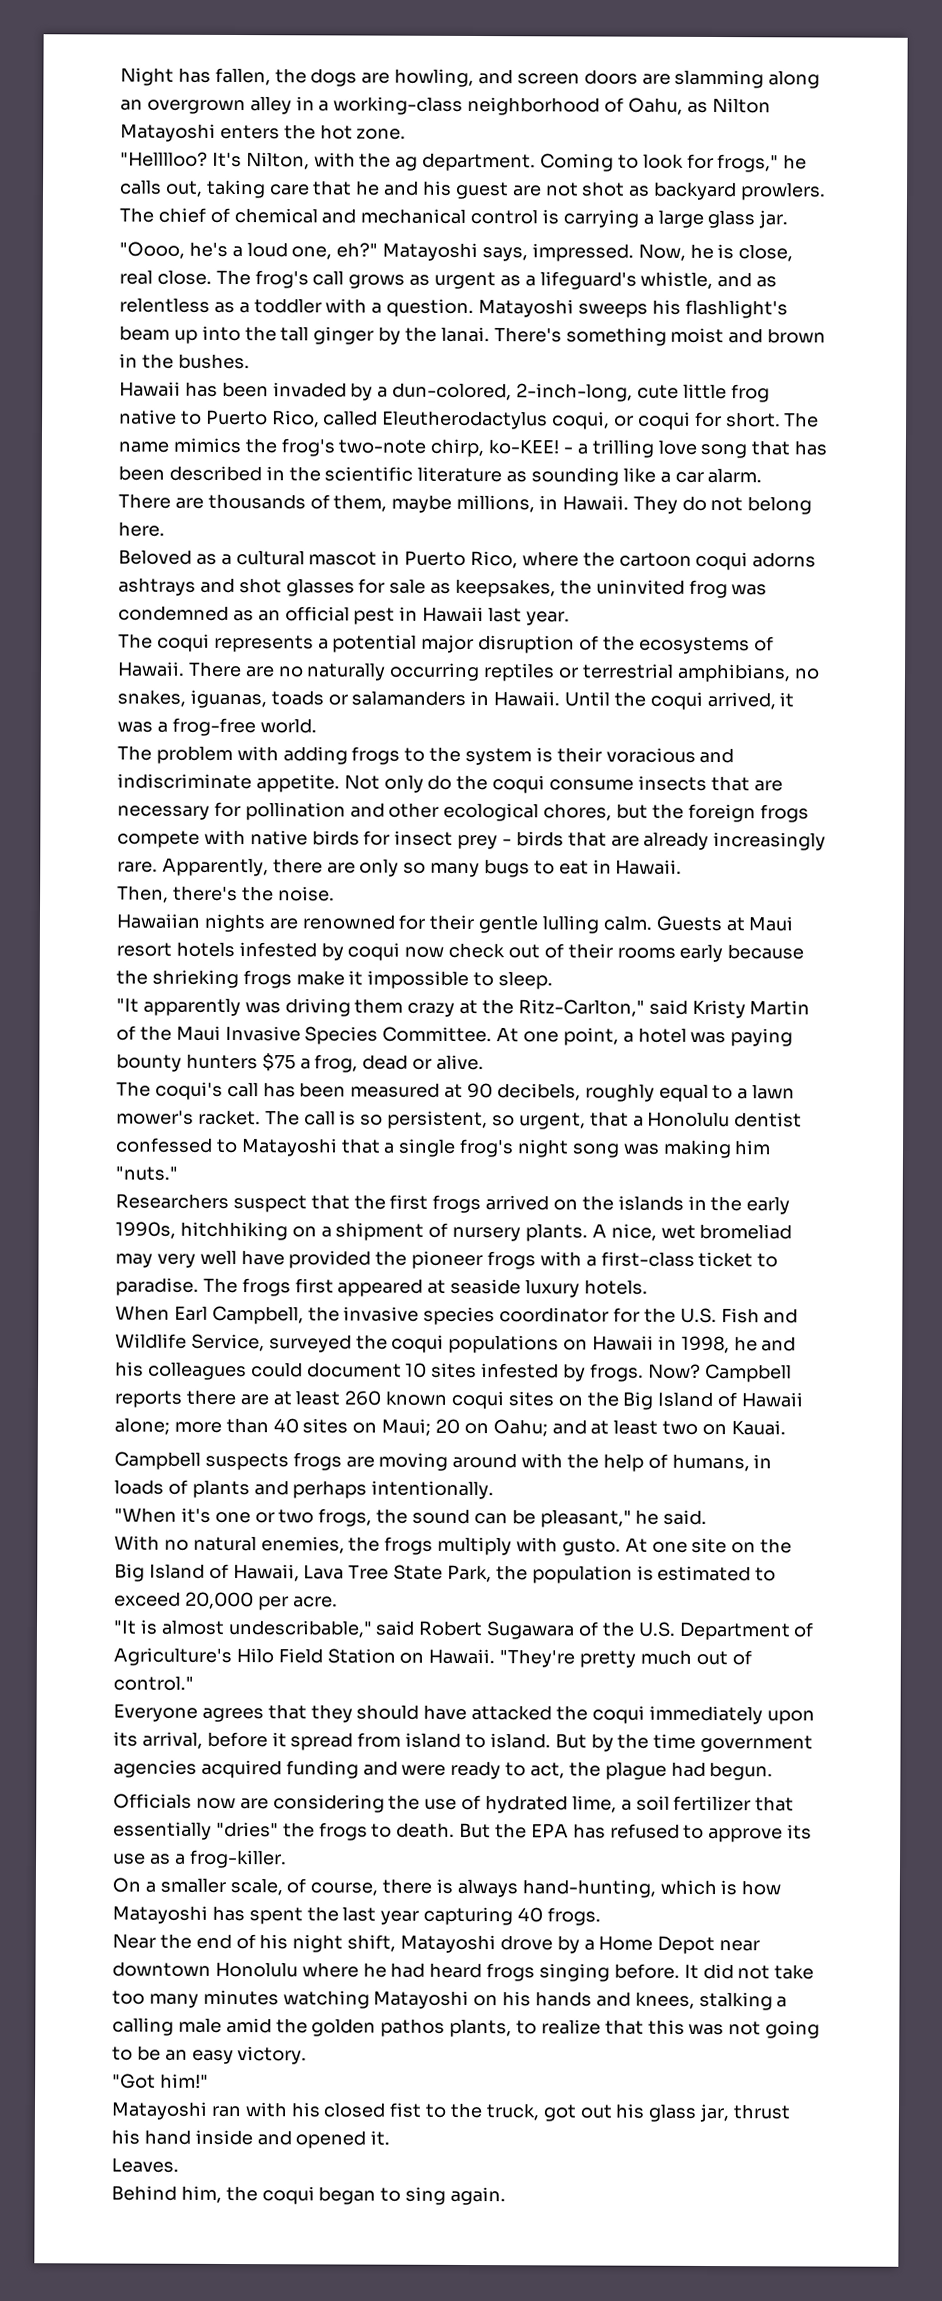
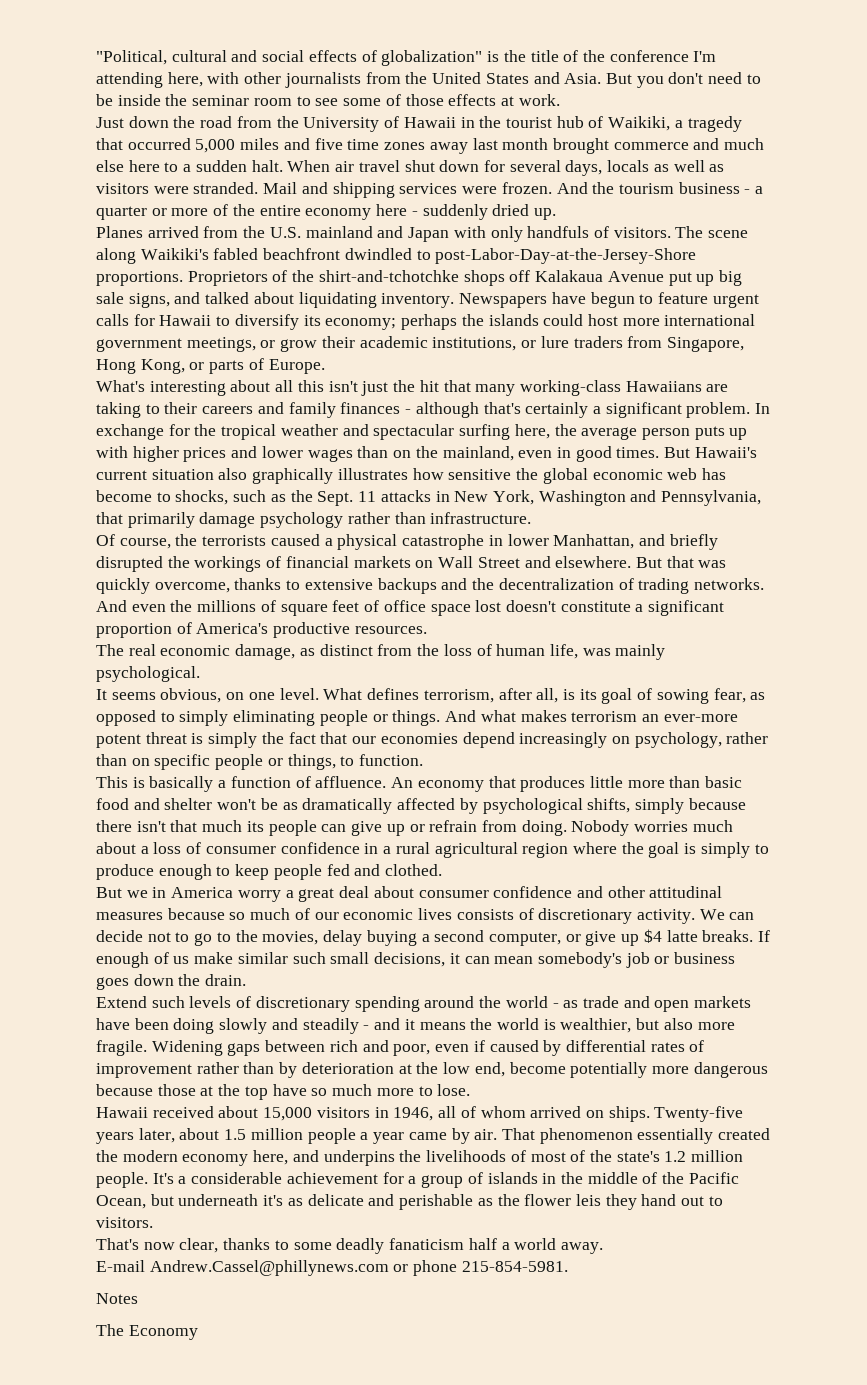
[120,67,821,89] [120,96,771,116] [120,123,407,142] [120,151,808,173] [120,179,827,201] [119,207,789,229] [119,241,794,262] [119,269,778,290] [119,297,788,319] [119,325,827,346] [119,353,250,370] [119,381,770,403] [119,409,820,430] [118,437,828,459] [118,465,763,486] [118,493,813,515] [118,521,165,537] [118,549,817,571] [118,577,768,599] [118,605,570,626] [118,633,774,655] [117,661,820,683] [117,689,795,710] [117,717,317,737] [117,745,735,766] [117,773,783,794] [117,801,809,823] [117,829,827,851] [117,857,683,878] [117,885,335,903] [116,913,794,934] [116,941,805,963] [116,969,554,990] [116,997,811,1019] [116,1025,794,1047] [116,1053,485,1073] [116,1081,796,1102] [116,1109,803,1130] [115,1137,772,1159] [115,1165,178,1181] [115,1193,791,1215] [115,1221,793,1242] [115,1249,779,1270] [115,1277,648,1298] [115,1305,799,1326] [115,1333,797,1354] [115,1361,792,1383] [114,1389,804,1410] [114,1417,786,1437] [114,1451,773,1472] [114,1479,495,1500] [114,1507,708,1528] [114,1535,793,1556] [114,1563,777,1584] [114,1591,338,1611] [113,1619,815,1641] [113,1647,752,1668] [113,1675,194,1691] [113,1703,815,1725] [113,1731,814,1753] [113,1759,774,1781] [113,1793,795,1814] [113,1821,813,1843] [113,1849,287,1869] [112,1877,782,1898] [112,1905,601,1926] [112,1933,761,1955] [112,1961,815,1982] [112,1989,788,2011] [112,2017,821,2039] [112,2045,308,2065] [112,2073,209,2089] [111,2101,792,2123] [111,2129,391,2149] [111,2157,179,2173] [111,2185,507,2206] Night has fallen, the dogs are howling, and screen doors are slamming along an overgrown alley in a working-class neighborhood of Oahu, as Nilton Matayoshi enters the hot zone. // "Helllloo? It's Nilton, with the ag department. Coming to look for frogs," he calls out, taking care that he and his guest are not shot as backyard prowlers. The chief of chemical and mechanical control is carrying a large glass jar. // "Oooo, he's a loud one, eh?" Matayoshi says, impressed. Now, he is close, real close. The frog's call grows as urgent as a lifeguard's whistle, and as relentless as a toddler with a question. Matayoshi sweeps his flashlight's beam up into the tall ginger by the lanai. There's something moist and brown in the bushes. // Hawaii has been invaded by a dun-colored, 2-inch-long, cute little frog native to Puerto Rico, called Eleutherodactylus coqui, or coqui for short. The name mimics the frog's two-note chirp, ko-KEE! - a trilling love song that has been described in the scientific literature as sounding like a car alarm. // There are thousands of them, maybe millions, in Hawaii. They do not belong here. // Beloved as a cultural mascot in Puerto Rico, where the cartoon coqui adorns ashtrays and shot glasses for sale as keepsakes, the uninvited frog was condemned as an official pest in Hawaii last year. // The coqui represents a potential major disruption of the ecosystems of Hawaii. There are no naturally occurring reptiles or terrestrial amphibians, no snakes, iguanas, toads or salamanders in Hawaii. Until the coqui arrived, it was a frog-free world. // The problem with adding frogs to the system is their voracious and indiscriminate appetite. Not only do the coqui consume insects that are necessary for pollination and other ecological chores, but the foreign frogs compete with native birds for insect prey - birds that are already increasingly rare. Apparently, there are only so many bugs to eat in Hawaii. // Then, there's the noise. // Hawaiian nights are renowned for their gentle lulling calm. Guests at Maui resort hotels infested by coqui now check out of their rooms early because the shrieking frogs make it impossible to sleep. // "It apparently was driving them crazy at the Ritz-Carlton," said Kristy Martin of the Maui Invasive Species Committee. At one point, a hotel was paying bounty hunters $75 a frog, dead or alive. // The coqui's call has been measured at 90 decibels, roughly equal to a lawn mower's racket. The call is so persistent, so urgent, that a Honolulu dentist confessed to Matayoshi that a single frog's night song was making him "nuts." // Researchers suspect that the first frogs arrived on the islands in the early 1990s, hitchhiking on a shipment of nursery plants. A nice, wet bromeliad may very well have provided the pioneer frogs with a first-class ticket to paradise. The frogs first appeared at seaside luxury hotels. // When Earl Campbell, the invasive species coordinator for the U.S. Fish and Wildlife Service, surveyed the coqui populations on Hawaii in 1998, he and his colleagues could document 10 sites infested by frogs. Now? Campbell reports there are at least 260 known coqui sites on the Big Island of Hawaii alone; more than 40 sites on Maui; 20 on Oahu; and at least two on Kauai. // Campbell suspects frogs are moving around with the help of humans, in loads of plants and perhaps intentionally. // "When it's one or two frogs, the sound can be pleasant," he said. // With no natural enemies, the frogs multiply with gusto. At one site on the Big Island of Hawaii, Lava Tree State Park, the population is estimated to exceed 20,000 per acre. // "It is almost undescribable," said Robert Sugawara of the U.S. Department of Agriculture's Hilo Field Station on Hawaii. "They're pretty much out of control." // Everyone agrees that they should have attacked the coqui immediately upon its arrival, before it spread from island to island. But by the time government agencies acquired funding and were ready to act, the plague had begun. // Officials now are considering the use of hydrated lime, a soil fertilizer that essentially "dries" the frogs to death. But the EPA has refused to approve its use as a frog-killer. // On a smaller scale, of course, there is always hand-hunting, which is how Matayoshi has spent the last year capturing 40 frogs. // Near the end of his night shift, Matayoshi drove by a Home Depot near downtown Honolulu where he had heard frogs singing before. It did not take too many minutes watching Matayoshi on his hands and knees, stalking a calling male amid the golden pathos plants, to realize that this was not going to be an easy victory. // "Got him!" // Matayoshi ran with his closed fist to the truck, got out his glass jar, thrust his hand inside and opened it. // Leaves. // Behind him, the coqui began to sing again. -> [96,50,717,66] [96,72,761,88] [96,94,560,106] [96,116,742,132] [96,138,765,154] [96,160,725,176] [96,182,764,198] [96,204,556,220] [96,226,749,242] [96,248,697,264] [96,270,742,286] [96,292,759,308] [96,314,756,330] [96,336,744,352] [96,358,325,374] [96,380,729,396] [96,402,771,418] [96,424,748,440] [96,446,757,462] [96,468,726,484] [96,490,762,506] [96,512,532,528] [96,534,718,550] [96,556,727,572] [96,578,764,594] [96,600,725,616] [96,622,427,638] [96,644,666,660] [96,666,200,682] [96,688,766,704] [96,710,738,726] [96,732,769,748] [96,754,424,770] [96,776,743,792] [96,798,746,814] [96,820,733,836] [96,842,769,858] [96,864,443,880] [96,886,723,902] [96,908,755,924] [96,929,771,946] [96,952,736,968] [96,974,247,990] [96,996,752,1012] [96,1018,735,1034] [96,1040,705,1056] [96,1062,768,1078] [96,1084,471,1100] [96,1106,744,1122] [96,1128,771,1144] [96,1150,744,1166] [96,1172,739,1188] [96,1194,723,1210] [96,1217,153,1228] [96,1238,603,1254] [96,1260,568,1276] [96,1293,138,1304] [96,1324,198,1340] "Political, cultural and social effects of globalization" is the title of the conference I'm attending here, with other journalists from the United States and Asia. But you don't need to be inside the seminar room to see some of those effects at work. // Just down the road from the University of Hawaii in the tourist hub of Waikiki, a tragedy that occurred 5,000 miles and five time zones away last month brought commerce and much else here to a sudden halt. When air travel shut down for several days, locals as well as visitors were stranded. Mail and shipping services were frozen. And the tourism business - a quarter or more of the entire economy here - suddenly dried up. // Planes arrived from the U.S. mainland and Japan with only handfuls of visitors. The scene along Waikiki's fabled beachfront dwindled to post-Labor-Day-at-the-Jersey-Shore proportions. Proprietors of the shirt-and-tchotchke shops off Kalakaua Avenue put up big sale signs, and talked about liquidating inventory. Newspapers have begun to feature urgent calls for Hawaii to diversify its economy; perhaps the islands could host more international government meetings, or grow their academic institutions, or lure traders from Singapore, Hong Kong, or parts of Europe. // What's interesting about all this isn't just the hit that many working-class Hawaiians are taking to their careers and family finances - although that's certainly a significant problem. In exchange for the tropical weather and spectacular surfing here, the average person puts up with higher prices and lower wages than on the mainland, even in good times. But Hawaii's current situation also graphically illustrates how sensitive the global economic web has become to shocks, such as the Sept. 11 attacks in New York, Washington and Pennsylvania, that primarily damage psychology rather than infrastructure. // Of course, the terrorists caused a physical catastrophe in lower Manhattan, and briefly disrupted the workings of financial markets on Wall Street and elsewhere. But that was quickly overcome, thanks to extensive backups and the decentralization of trading networks. And even the millions of square feet of office space lost doesn't constitute a significant proportion of America's productive resources. // The real economic damage, as distinct from the loss of human life, was mainly psychological. // It seems obvious, on one level. What defines terrorism, after all, is its goal of sowing fear, as opposed to simply eliminating people or things. And what makes terrorism an ever-more potent threat is simply the fact that our economies depend increasingly on psychology, rather than on specific people or things, to function. // This is basically a function of affluence. An economy that produces little more than basic food and shelter won't be as dramatically affected by psychological shifts, simply because there isn't that much its people can give up or refrain from doing. Nobody worries much about a loss of consumer confidence in a rural agricultural region where the goal is simply to produce enough to keep people fed and clothed. // But we in America worry a great deal about consumer confidence and other attitudinal measures because so much of our economic lives consists of discretionary activity. We can decide not to go to the movies, delay buying a second computer, or give up $4 latte breaks. If enough of us make similar such small decisions, it can mean somebody's job or business goes down the drain. // Extend such levels of discretionary spending around the world - as trade and open markets have been doing slowly and steadily - and it means the world is wealthier, but also more fragile. Widening gaps between rich and poor, even if caused by differential rates of improvement rather than by deterioration at the low end, become potentially more dangerous because those at the top have so much more to lose. // Hawaii received about 15,000 visitors in 1946, all of whom arrived on ships. Twenty-five years later, about 1.5 million people a year came by air. That phenomenon essentially created the modern economy here, and underpins the livelihoods of most of the state's 1.2 million people. It's a considerable achievement for a group of islands in the middle of the Pacific Ocean, but underneath it's as delicate and perishable as the flower leis they hand out to visitors. // That's now clear, thanks to some deadly fanaticism half a world away. // E-mail Andrew.Cassel@phillynews.com or phone 215-854-5981. // Notes // The Economy

